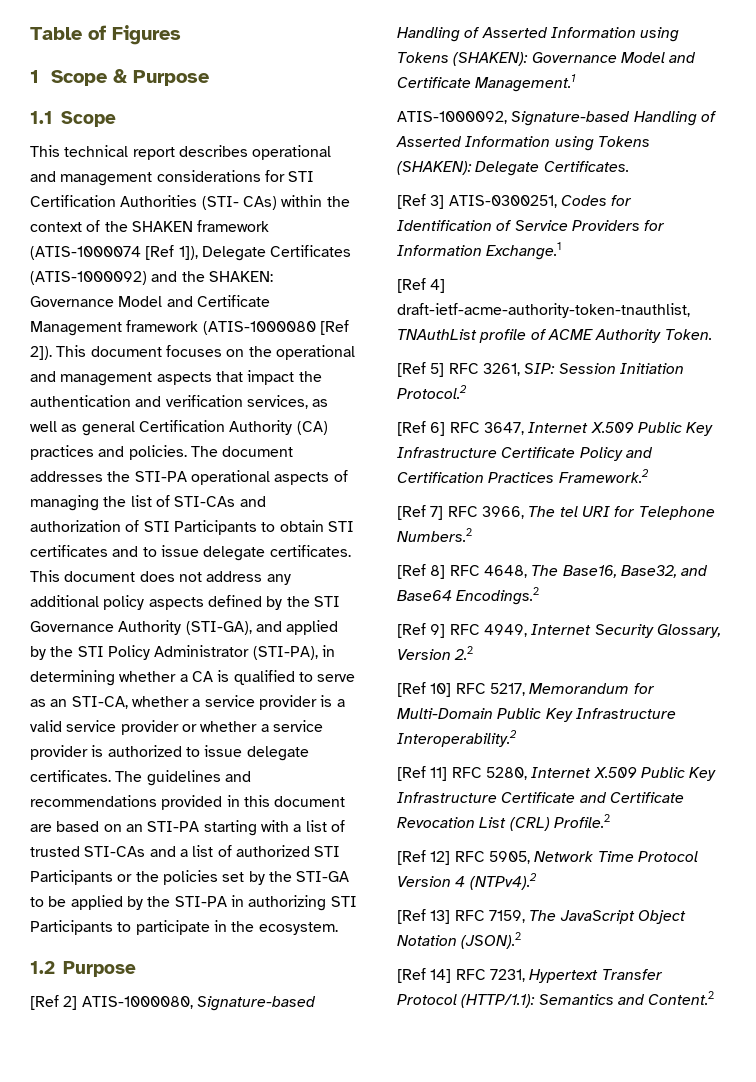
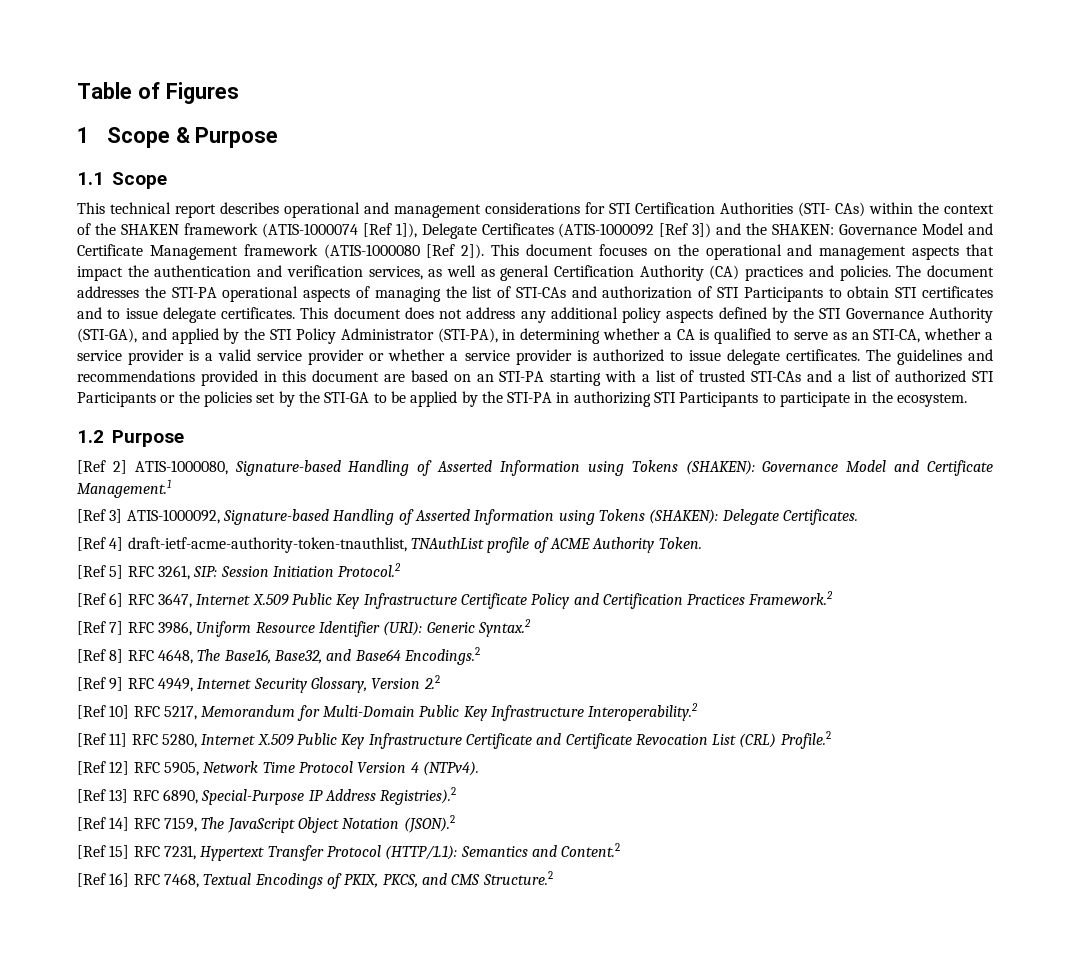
[30,271,147,285] (ATIS-1000092) -> [558,223,712,238] (ATIS-1000092 [Ref 3])
(577, 83) none -> [77,509,123,523] [Ref 3]
[397,194,633,209] [397,220,666,231] [397,242,562,260] // [Ref 3] ATIS-0300251, Codes for Identification of Service Providers for Information Exchange.1 -> (858, 517) none
[481,506,715,520] [397,528,472,542] 3966, The tel URI for Telephone Numbers.2 -> [157,619,531,637] 3986, Uniform Resource Identifier (URI): Generic Syntax.2
[469,873,537,890] (NTPv4).2 -> [422,761,479,776] (NTPv4).
(485, 915) none -> [162,787,457,805] [77,817,160,831] 6890, Special-Purpose IP Address Registries).2 // [Ref 14] RFC
[430,969,452,983] 14] -> [109,845,130,859] 15]
(715, 998) none -> [77,871,553,889] // [Ref 16] RFC 7468, Textual Encodings of PKIX, PKCS, and CMS Structure.2

